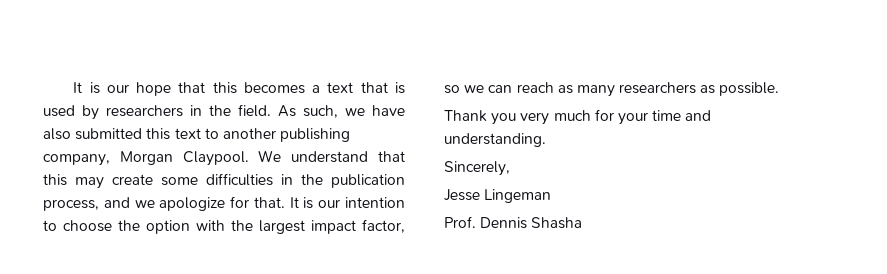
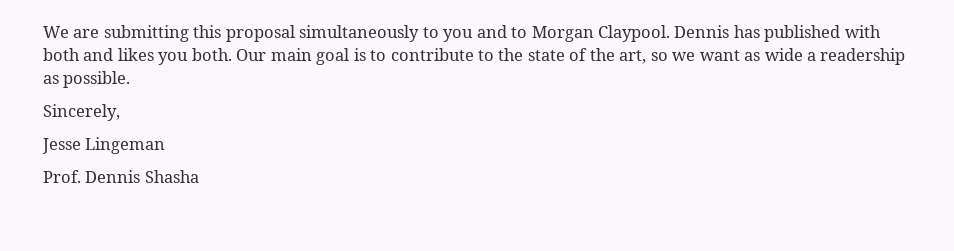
[73,82,405,96] [43,104,405,120] [43,128,351,142] [43,150,406,166] [43,173,405,189] [43,196,405,211] [43,219,405,234] [444,82,780,97] [444,109,712,125] [444,133,546,147] It is our hope that this becomes a text that is used by researchers in the field. As such, we have also submitted this text to another publishing company, Morgan Claypool. We understand that this may create some difficulties in the publication process, and we apologize for that. It is our intention to choose the option with the largest impact factor, so we can reach as many researchers as possible. // Thank you very much for your time and understanding. -> [43,25,881,42] [43,48,906,65] [43,71,131,88] We are submitting this proposal simultaneously to you and to Morgan Claypool. Dennis has published with both and likes you both. Our main goal is to contribute to the state of the art, so we want as wide a readership as possible.

